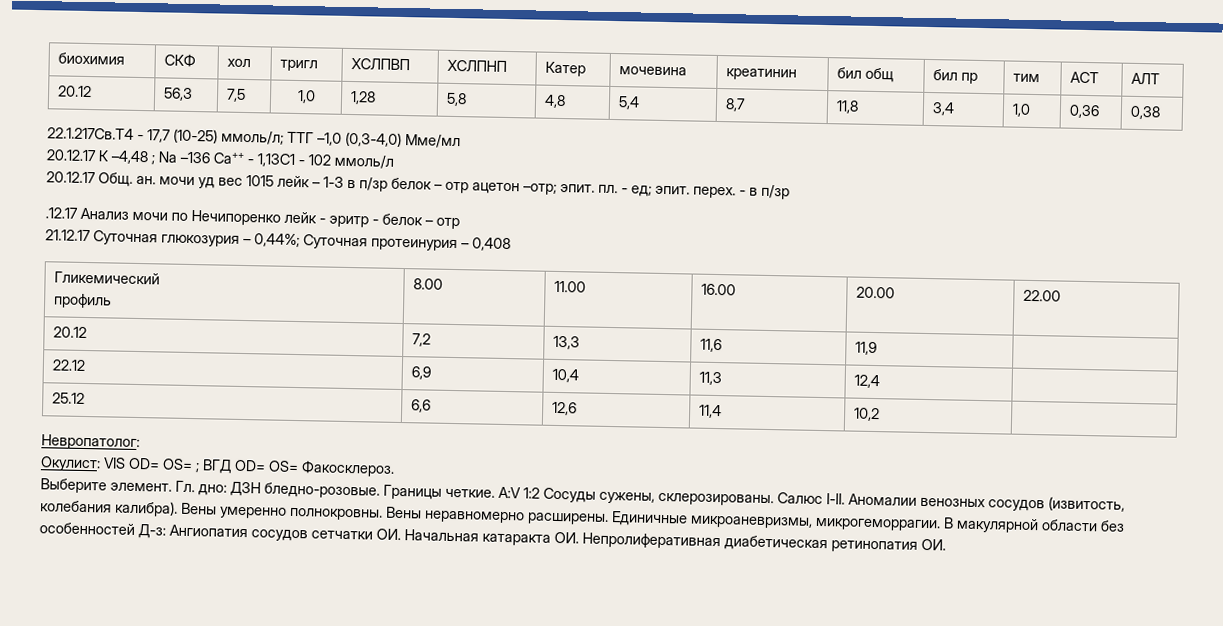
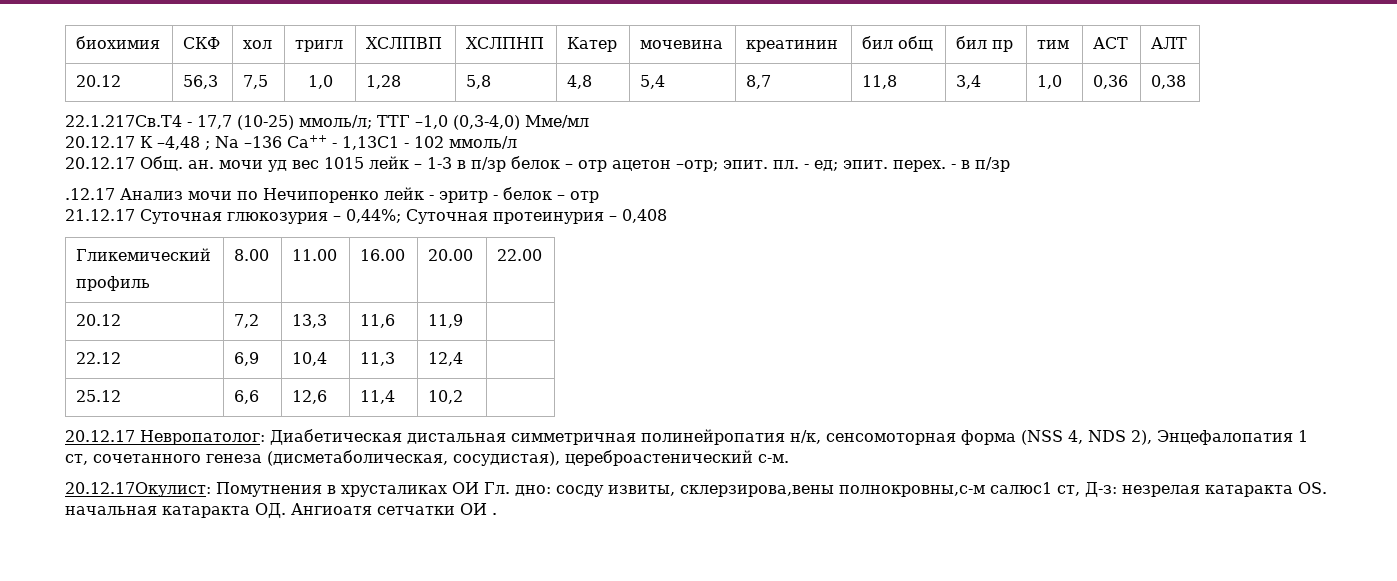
(880, 414) none -> [65,430,135,442] 20.12.17
[40,456,395,477] [40,478,1125,512] [40,500,1125,534] [39,522,946,553] // Окулист: VIS OD= OS= ; ВГД OD= OS= Факосклероз. // Выберите элемент. Гл. дно: ДЗН бледно-розовые. Границы четкие. А:V 1:2 Сосуды сужены, склерозированы. Салюс I-II. Аномалии венозных сосудов (извитость, колебания калибра). Вены умеренно полнокровны. Вены неравномерно расширены. Единичные микроаневризмы, микрогеморрагии. В макулярной области без особенностей Д-з: Ангиопатия сосудов сетчатки ОИ. Начальная катаракта ОИ. Непролиферативная диабетическая ретинопатия ОИ. -> [270,429,1308,445] [65,450,789,466] [65,482,1327,497] [65,503,497,518] Диабетическая дистальная симметричная полинейропатия н/к, сенсомоторная форма (NSS 4, NDS 2), Энцефалопатия 1 ст, сочетанного генеза (дисметаболическая, сосудистая), цереброастенический с-м. // 20.12.17Окулист: Помутнения в хрусталиках ОИ Гл. дно: сосду извиты, склерзирова,вены полнокровны,с-м салюс1 ст, Д-з: незрелая катаракта OS. начальная катаракта ОД. Ангиоатя сетчатки ОИ .

